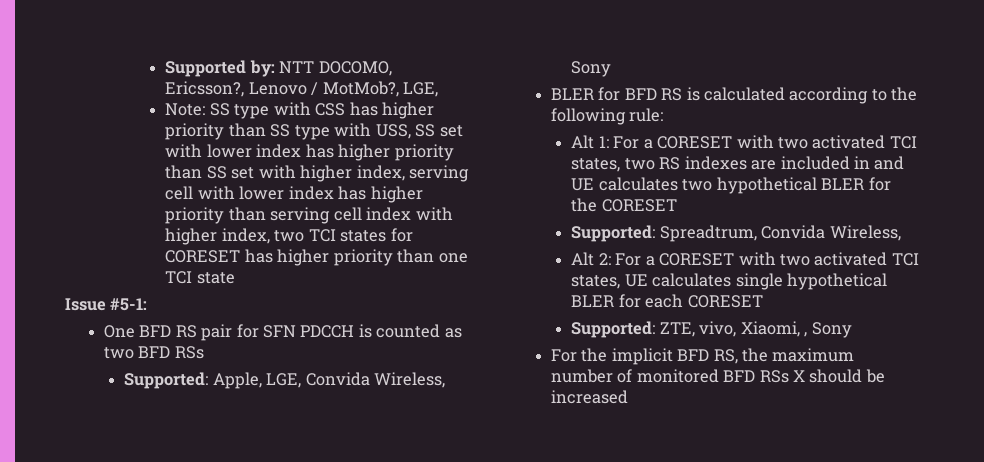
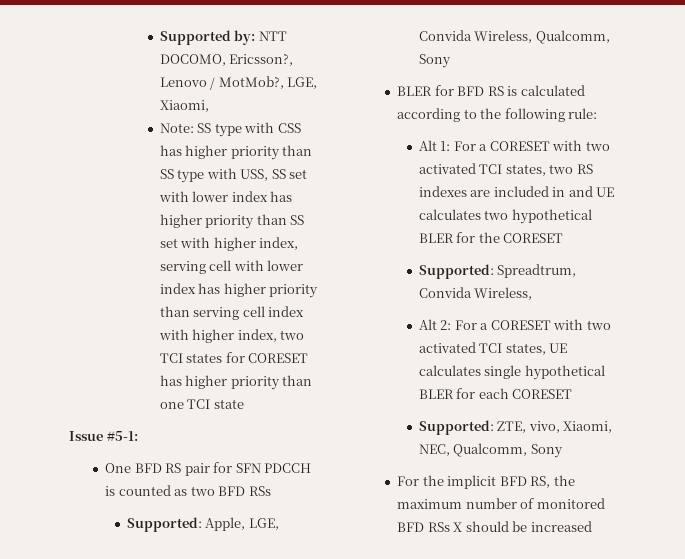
(439, 89) none -> [159,100,209,112] Xiaomi,
(446, 380) none -> [535,30,610,44] Qualcomm,
[804,332,808,337] , -> [418,443,528,457] NEC, Qualcomm,

